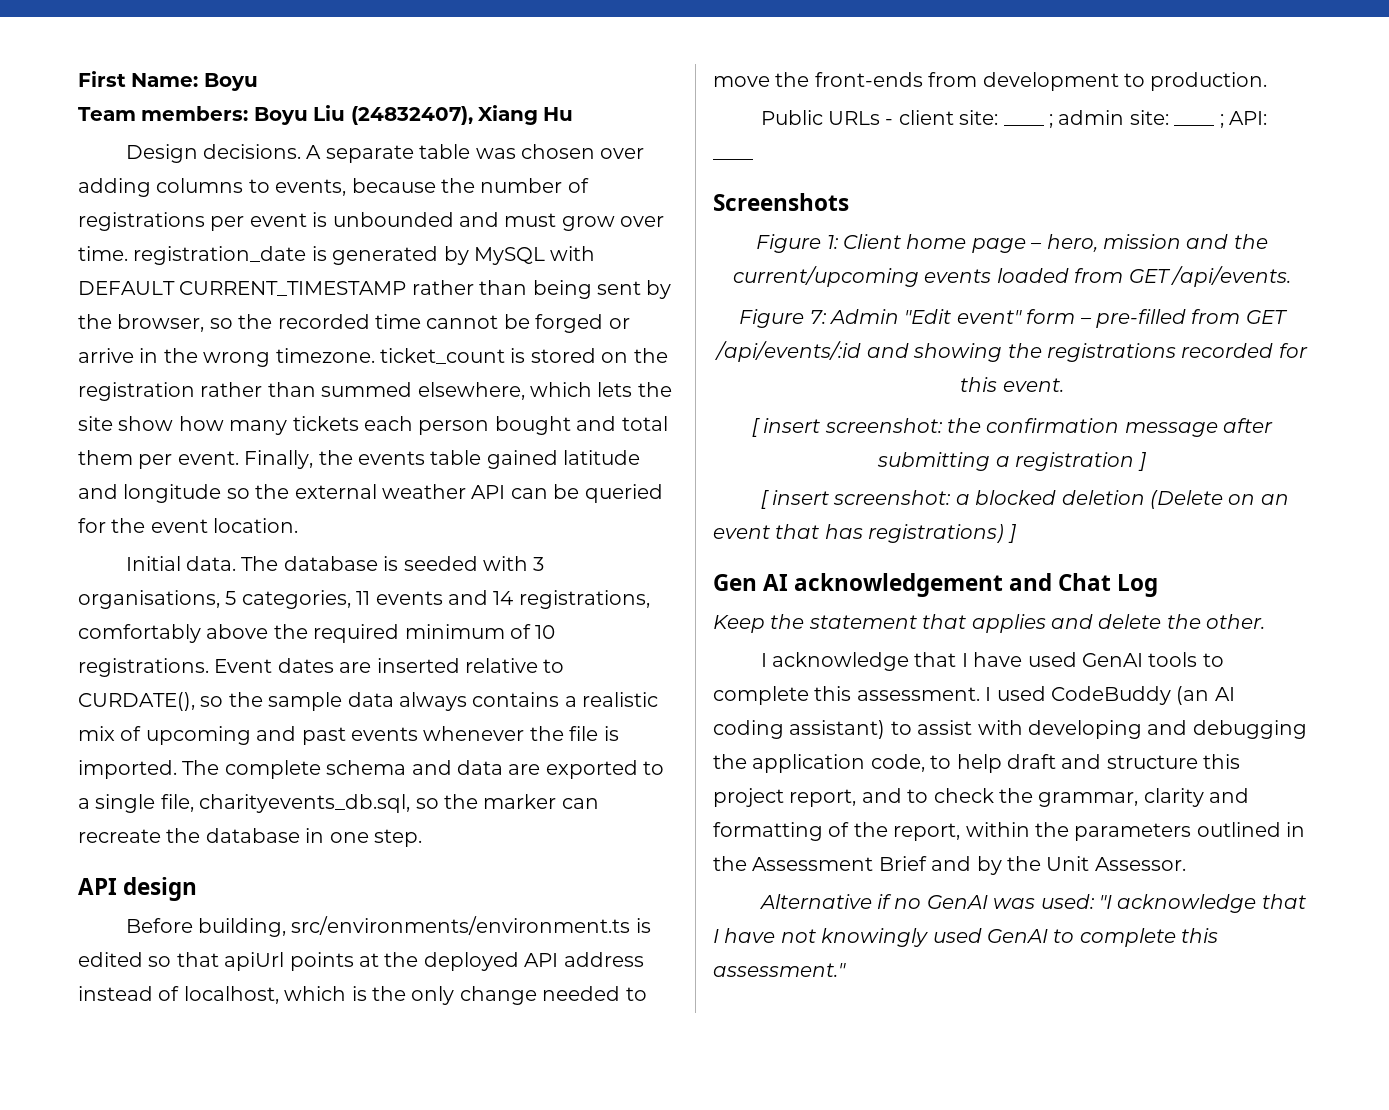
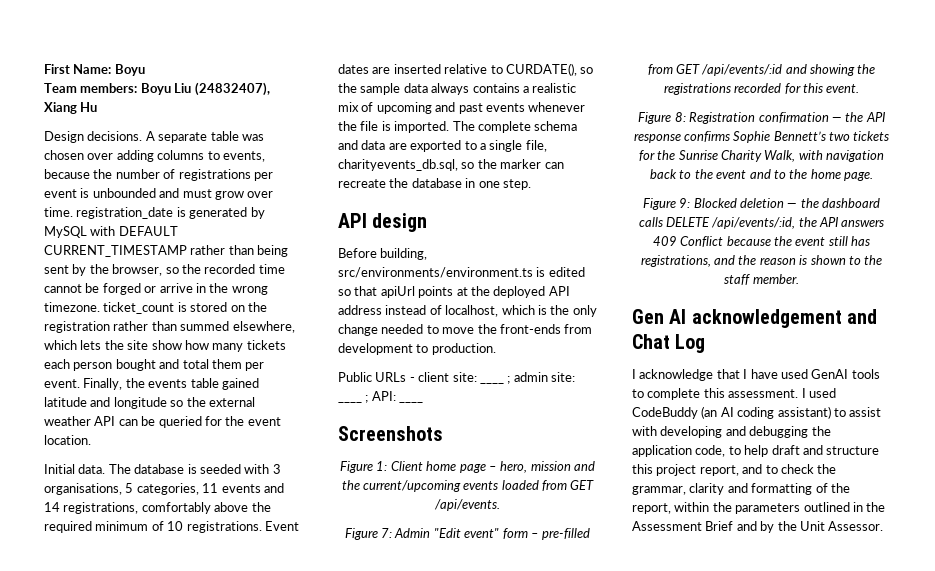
[751,418,1274,437] [877,452,1147,471] [760,490,1289,509] [713,524,1017,543] [ insert screenshot: the confirmation message after submitting a registration ] // [ insert screenshot: a blocked deletion (Delete on an event that has registrations) ] -> [638,112,885,124] [633,131,890,143] [638,150,885,162] [650,169,873,181] [642,198,881,210] [638,217,885,229] [652,236,871,247] [640,255,883,267] [724,274,799,285] Figure 8: Registration confirmation — the API response confirms Sophie Bennett’s two tickets for the Sunrise Charity Walk, with navigation back to the event and to the home page. // Figure 9: Blocked deletion — the dashboard calls DELETE /api/events/:id, the API answers 409 Conflict because the event still has registrations, and the reason is shown to the staff member.
[713,614,1266,633] // Keep the statement that applies and delete the other. -> (706, 343) none
[758,894,1306,913] [713,928,1219,947] [713,963,846,977] // Alternative if no GenAI was used: "I acknowledge that I have not knowingly used GenAI to complete this assessment." -> (884, 526) none

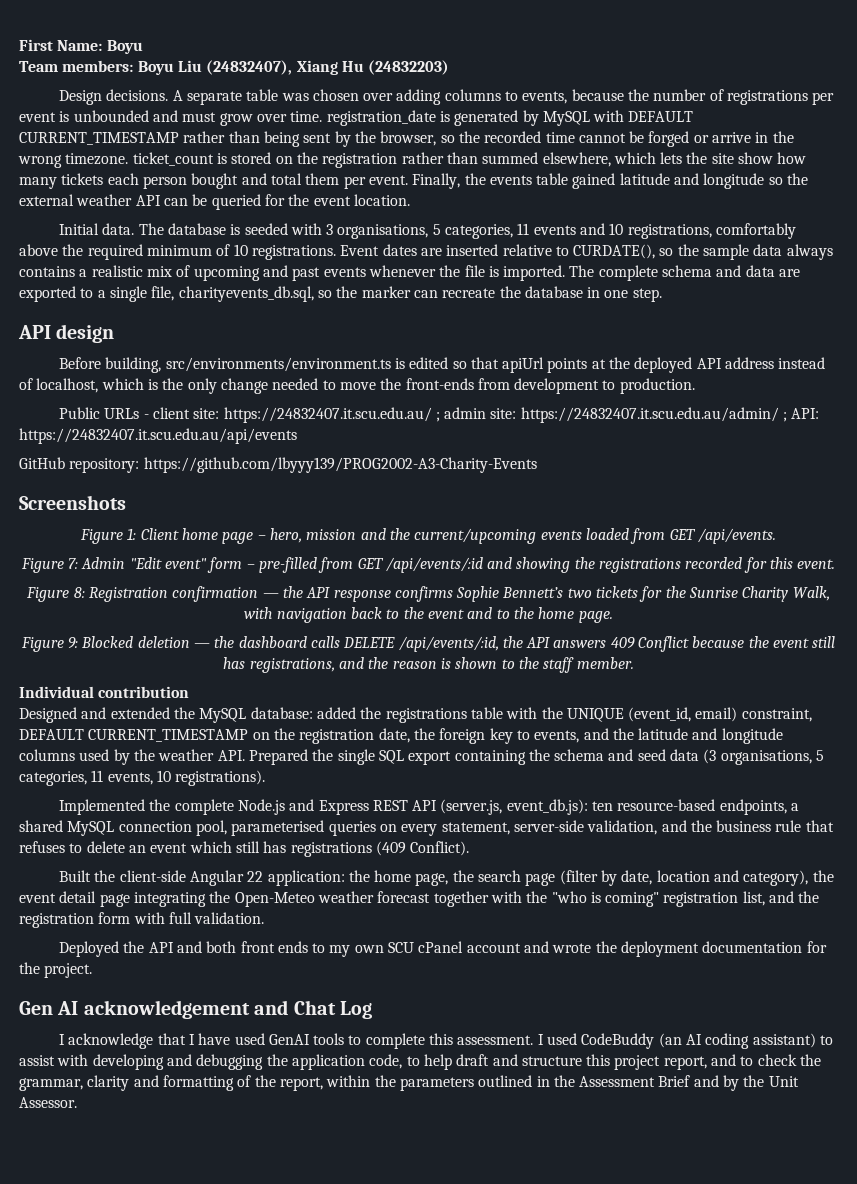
(98, 107) none -> [368,60,450,75] (24832203)
[44,502,60,512] 14 -> [609,223,624,235] 10
[479,382,504,384] ____ -> [223,407,432,423] https://24832407.it.scu.edu.au/
[338,401,362,403] ____ -> [520,407,779,423] https://24832407.it.scu.edu.au/admin/
[399,401,424,403] ____ -> [19,428,297,444] [19,457,537,473] https://24832407.it.scu.edu.au/api/events // GitHub repository: https://github.com/lbyyy139/PROG2002-A3-Charity-Events
(799, 279) none -> [19,686,190,698] [19,707,812,723] [19,728,783,744] [19,749,825,765] [19,770,266,786] [58,799,800,815] [19,820,834,836] [19,841,470,857] [58,870,834,886] [19,891,820,907] [19,912,265,928] [58,941,827,957] [19,962,93,978] // Individual contribution // Designed and extended the MySQL database: added the registrations table with the UNIQUE (event_id, email) constraint, DEFAULT CURRENT_TIMESTAMP on the registration date, the foreign key to events, and the latitude and longitude columns used by the weather API. Prepared the single SQL export containing the schema and seed data (3 organisations, 5 categories, 11 events, 10 registrations). // Implemented the complete Node.js and Express REST API (server.js, event_db.js): ten resource-based endpoints, a shared MySQL connection pool, parameterised queries on every statement, server-side validation, and the business rule that refuses to delete an event which still has registrations (409 Conflict). // Built the client-side Angular 22 application: the home page, the search page (filter by date, location and category), the event detail page integrating the Open-Meteo weather forecast together with the "who is coming" registration list, and the registration form with full validation. // Deployed the API and both front ends to my own SCU cPanel account and wrote the deployment documentation for the project.

